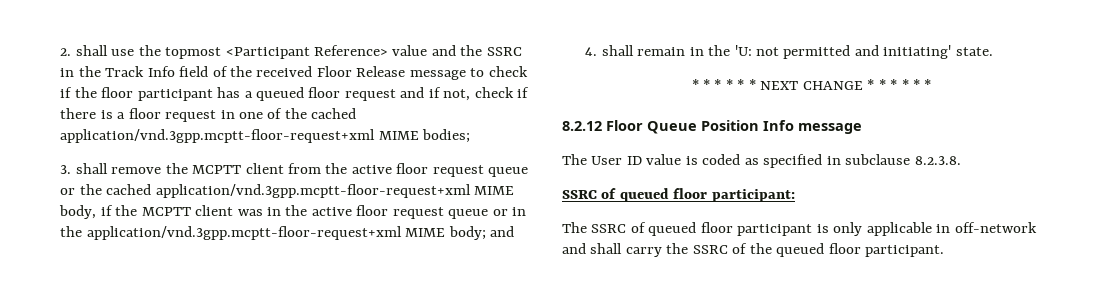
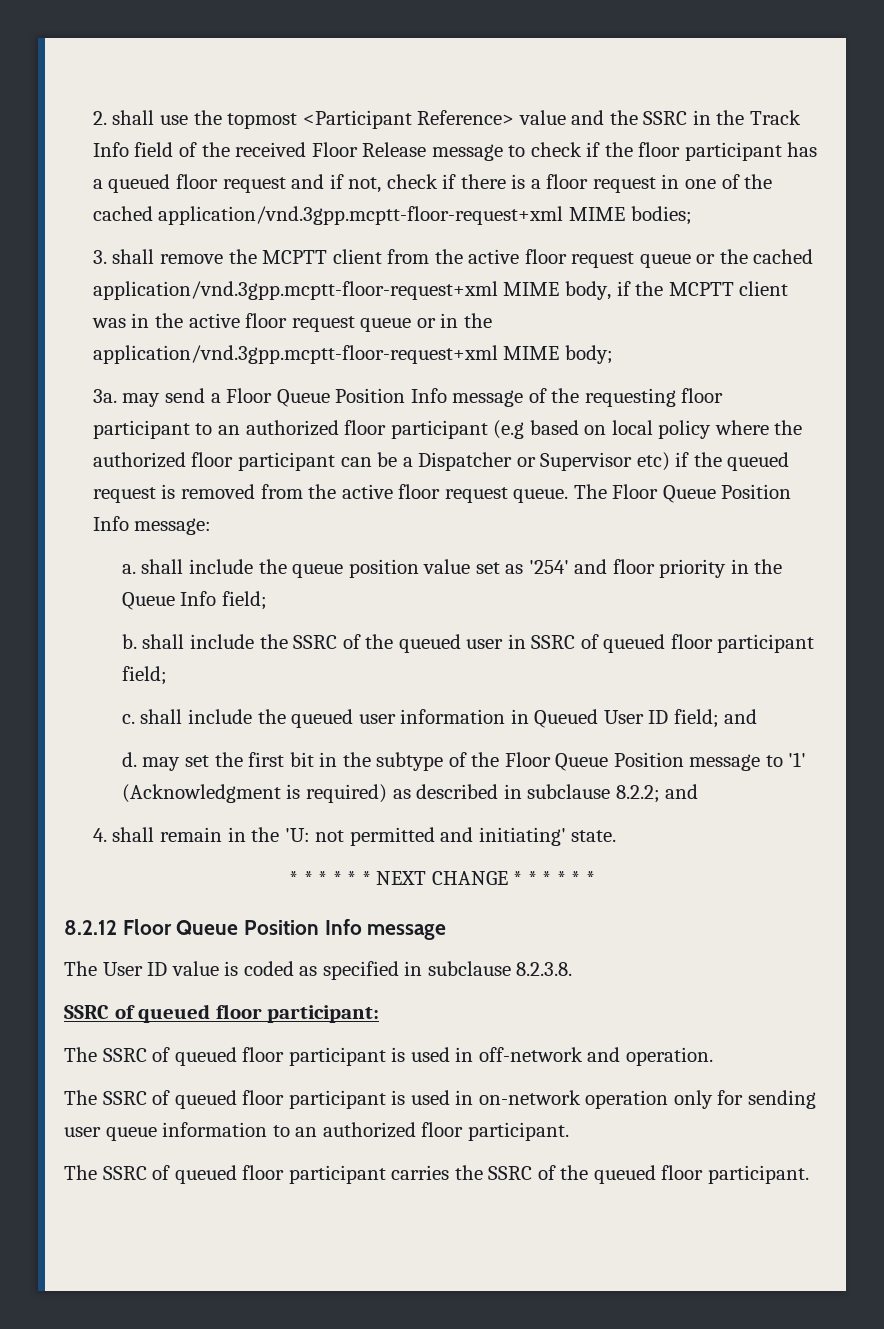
(486, 233) none -> [92,388,724,407] [92,420,803,439] [92,452,790,471] [92,484,792,503] [92,516,212,535] [121,559,783,578] [121,591,267,610] [121,634,815,653] [121,666,167,685] [121,709,758,728] [121,752,807,771] [121,784,660,803] // 3a. may send a Floor Queue Position Info message of the requesting floor participant to an authorized floor participant (e.g based on local policy where the authorized floor participant can be a Dispatcher or Supervisor etc) if the queued request is removed from the active floor request queue. The Floor Queue Position Info message: // a. shall include the queue position value set as '254' and floor priority in the Queue Info field; // b. shall include the SSRC of the queued user in SSRC of queued floor participant field; // c. shall include the queued user information in Queued User ID field; and // d. may set the first bit in the subtype of the Floor Queue Position message to '1' (Acknowledgment is required) as described in subclause 8.2.2;
[833,222,932,236] only applicable -> [410,1047,450,1062] used
[590,243,662,257] shall carry -> [625,1047,713,1066] [64,1090,816,1109] [64,1122,569,1141] [64,1165,450,1184] operation. // The SSRC of queued floor participant is used in on-network operation only for sending user queue information to an authorized floor participant. // The SSRC of queued floor participant carries

